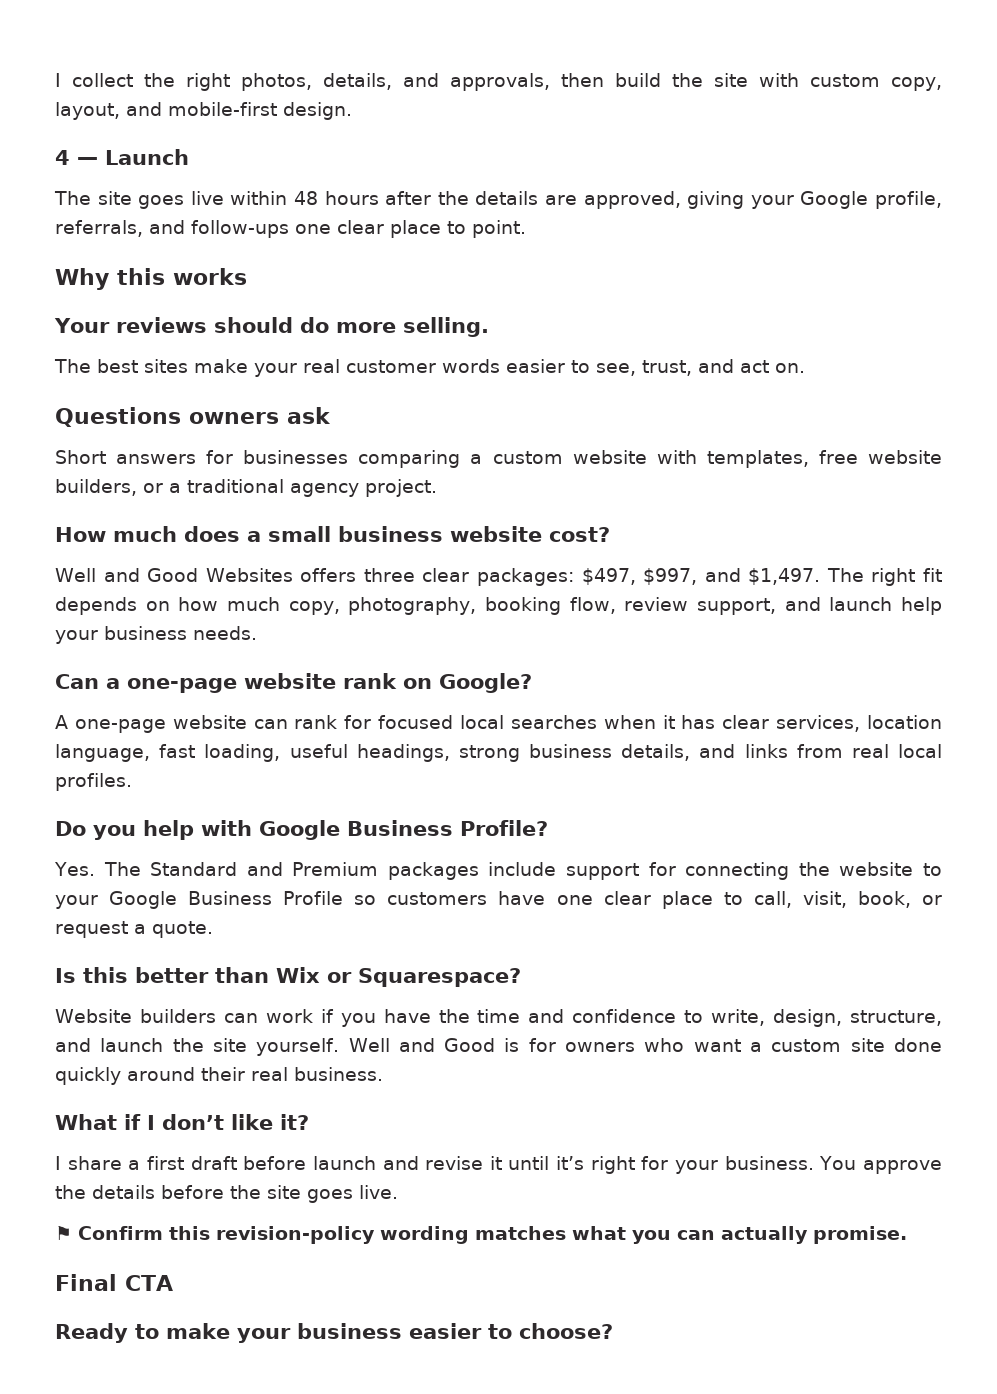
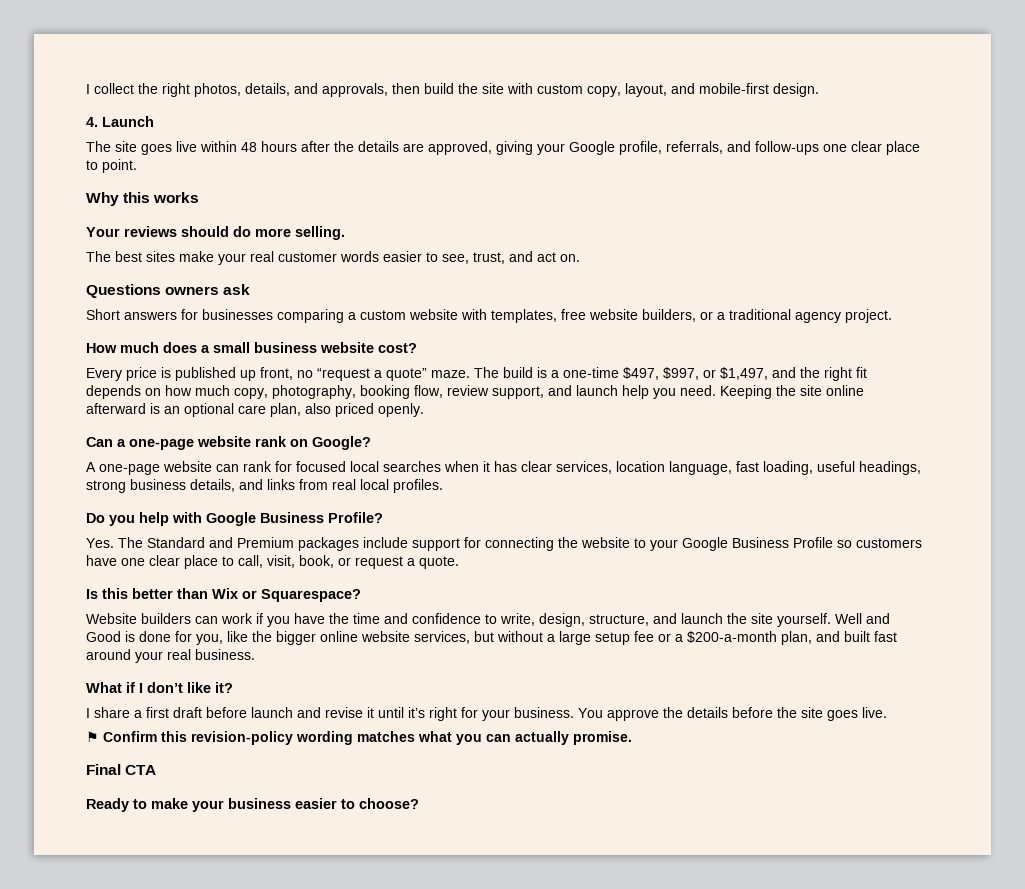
[55,150,98,165] 4 — -> [86,117,98,127] 4.
[55,568,864,586] Well and Good Websites offers three clear packages: $497, $997, and $1,497. The -> [86,367,820,381] Every price is published up front, no “request a quote” maze. The build is a one-time $497, $997, or $1,497, and the
[55,626,257,644] your business needs. -> [653,385,864,399] [86,403,424,417] you need. Keeping the site online afterward is an optional care plan, also priced openly.
[528,1038,942,1052] [55,1067,245,1085] for owners who want a custom site done quickly around their -> [139,631,897,645] [86,649,163,663] done for you, like the bigger online website services, but without a large setup fee or a $200-a-month plan, and built fast around your

